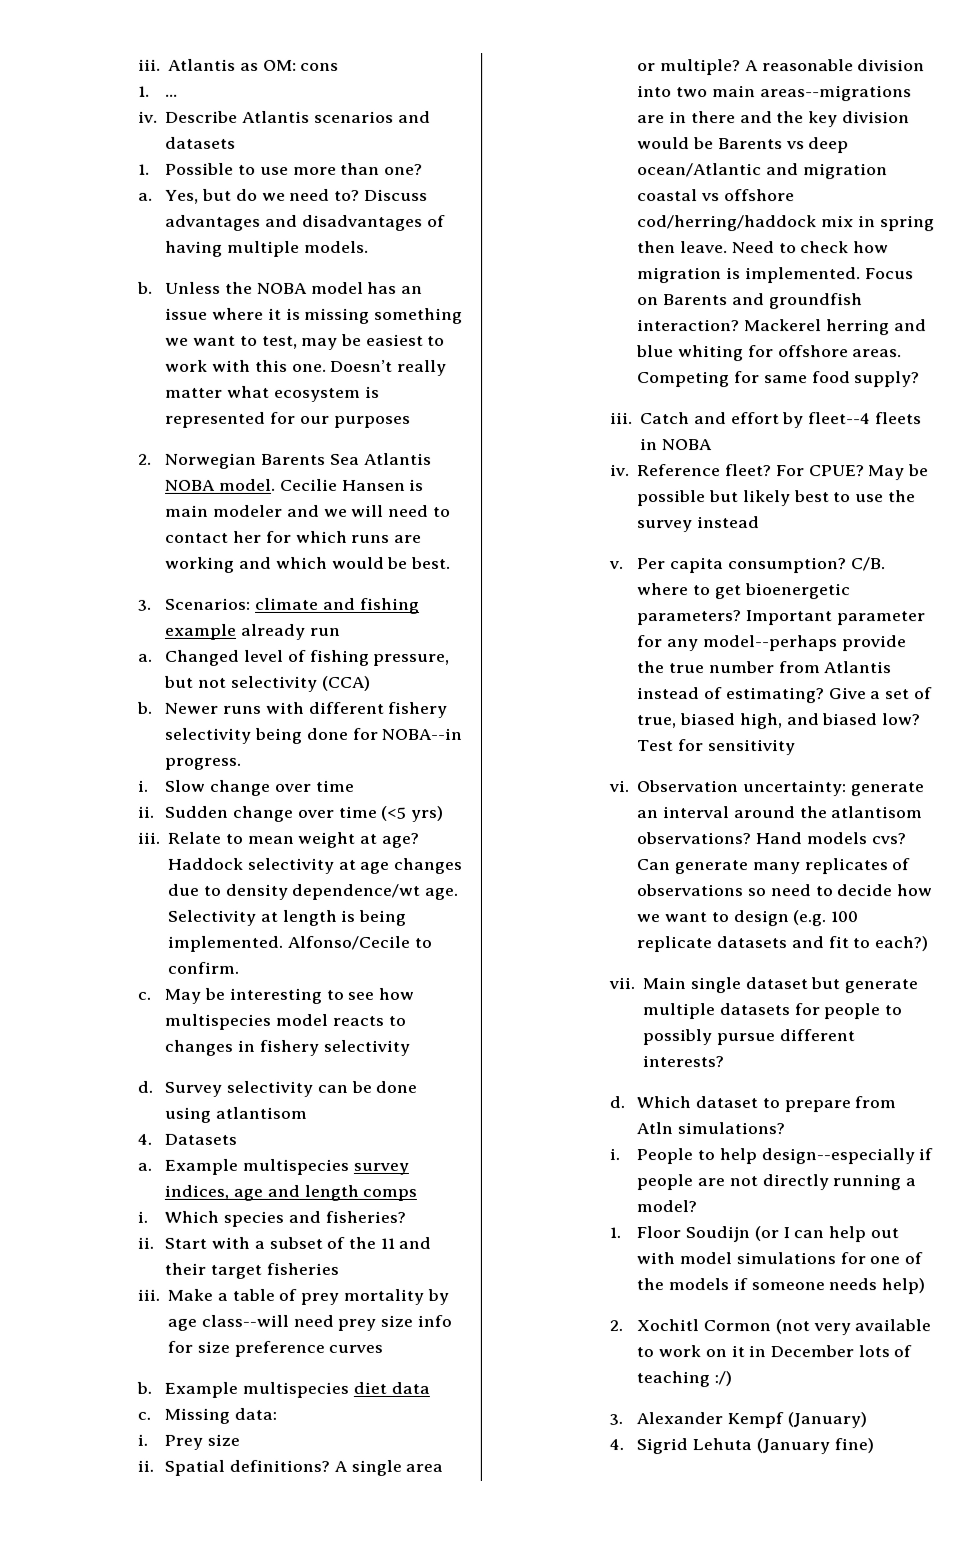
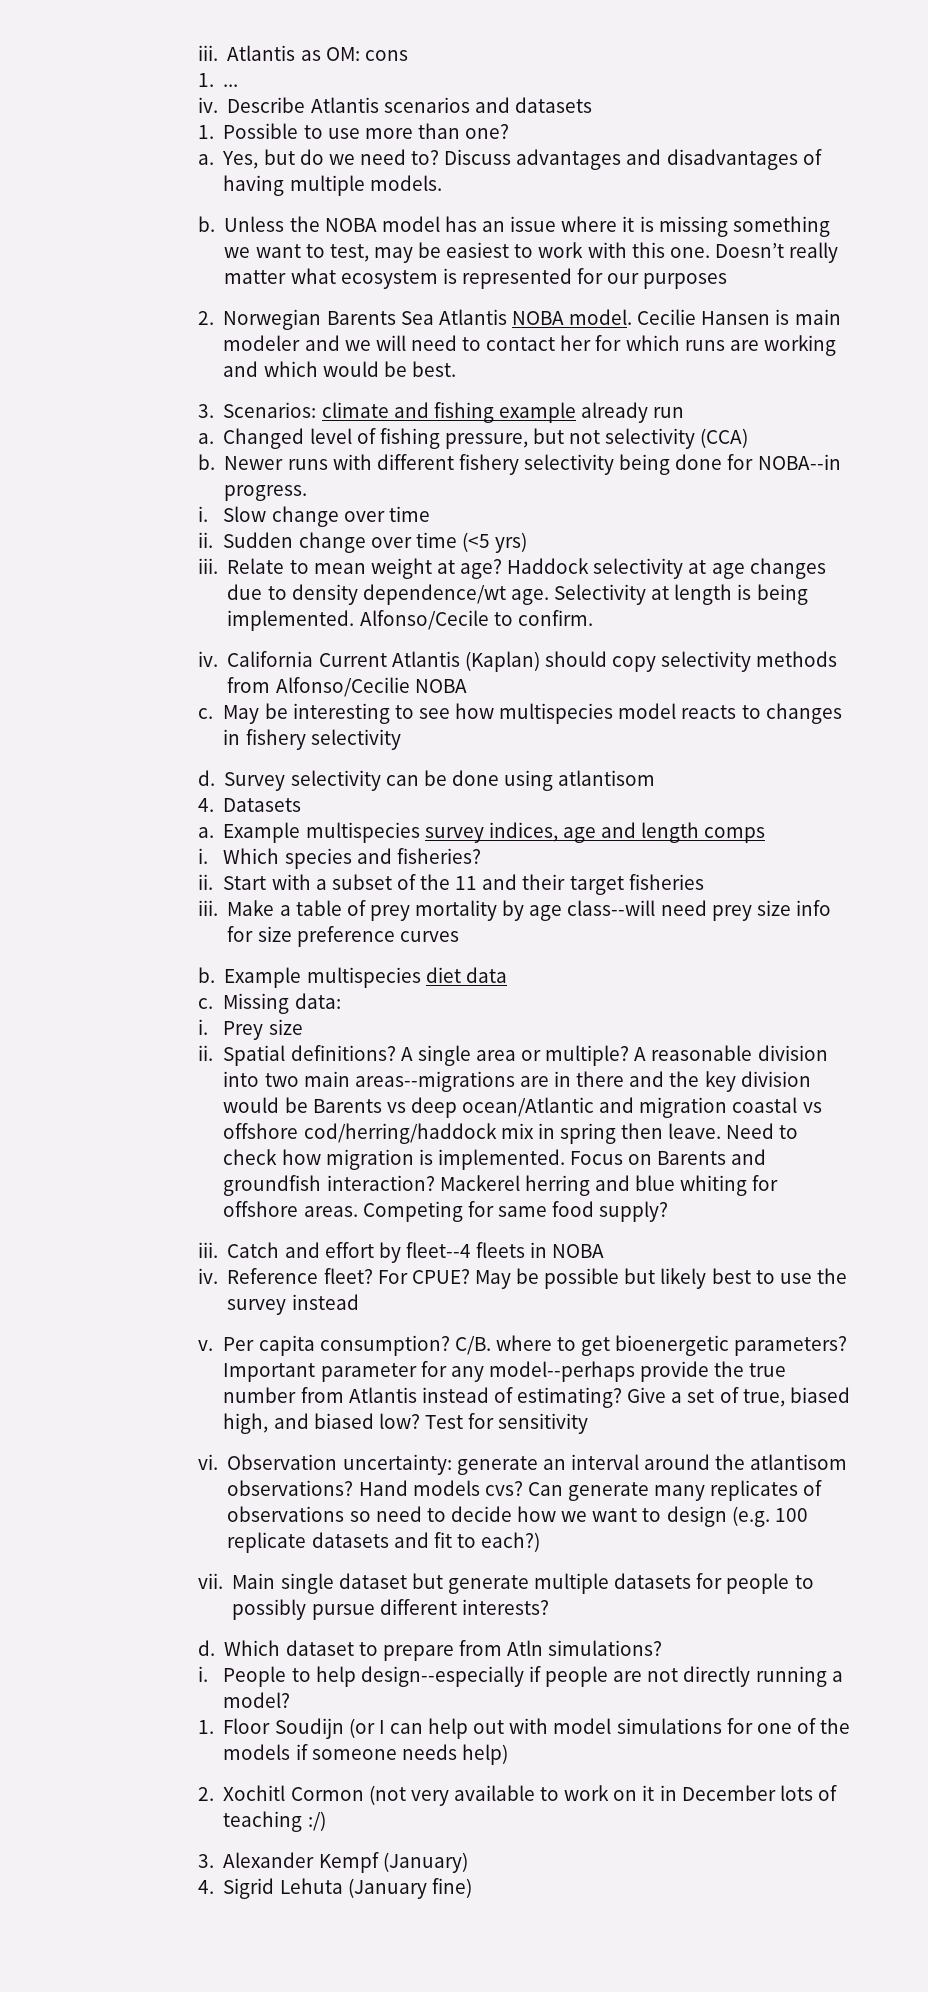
(240, 967) none -> [197,651,838,672] [227,677,467,697] // iv. California Current Atlantis (Kaplan) should copy selectivity methods from Alfonso/Cecilie NOBA

